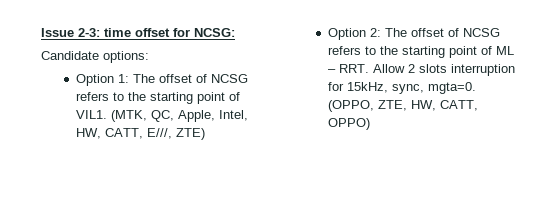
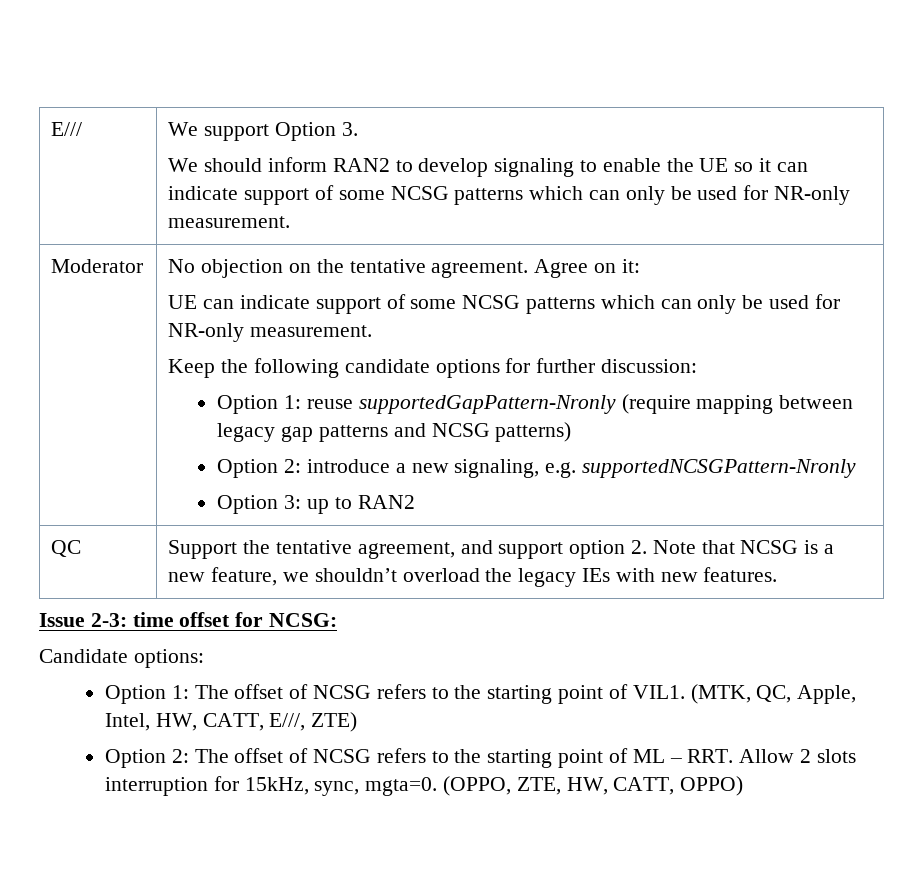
(41, 32) none -> [51,122,83,136] [168,122,358,141] [168,157,808,177] [168,185,850,205] [168,216,291,228] [51,259,144,273] [168,259,640,278] [168,294,840,314] [168,323,373,342] [168,358,697,378] [217,394,854,414] [217,422,572,442] [217,459,857,478] [217,495,415,514] [51,540,82,557] [168,540,834,559] [168,567,778,587] E/// | We support Option 3. // We should inform RAN2 to develop signaling to enable the UE so it can indicate support of some NCSG patterns which can only be used for NR-only measurement. // Moderator | No objection on the tentative agreement. Agree on it: // UE can indicate support of some NCSG patterns which can only be used for NR-only measurement. // Keep the following candidate options for further discussion: // Option 1: reuse supportedGapPattern-Nronly (require mapping between legacy gap patterns and NCSG patterns) // Option 2: introduce a new signaling, e.g. supportedNCSGPattern-Nronly // Option 3: up to RAN2 // QC | Support the tentative agreement, and support option 2. Note that NCSG is a new feature, we shouldn’t overload the legacy IEs with new features. //

